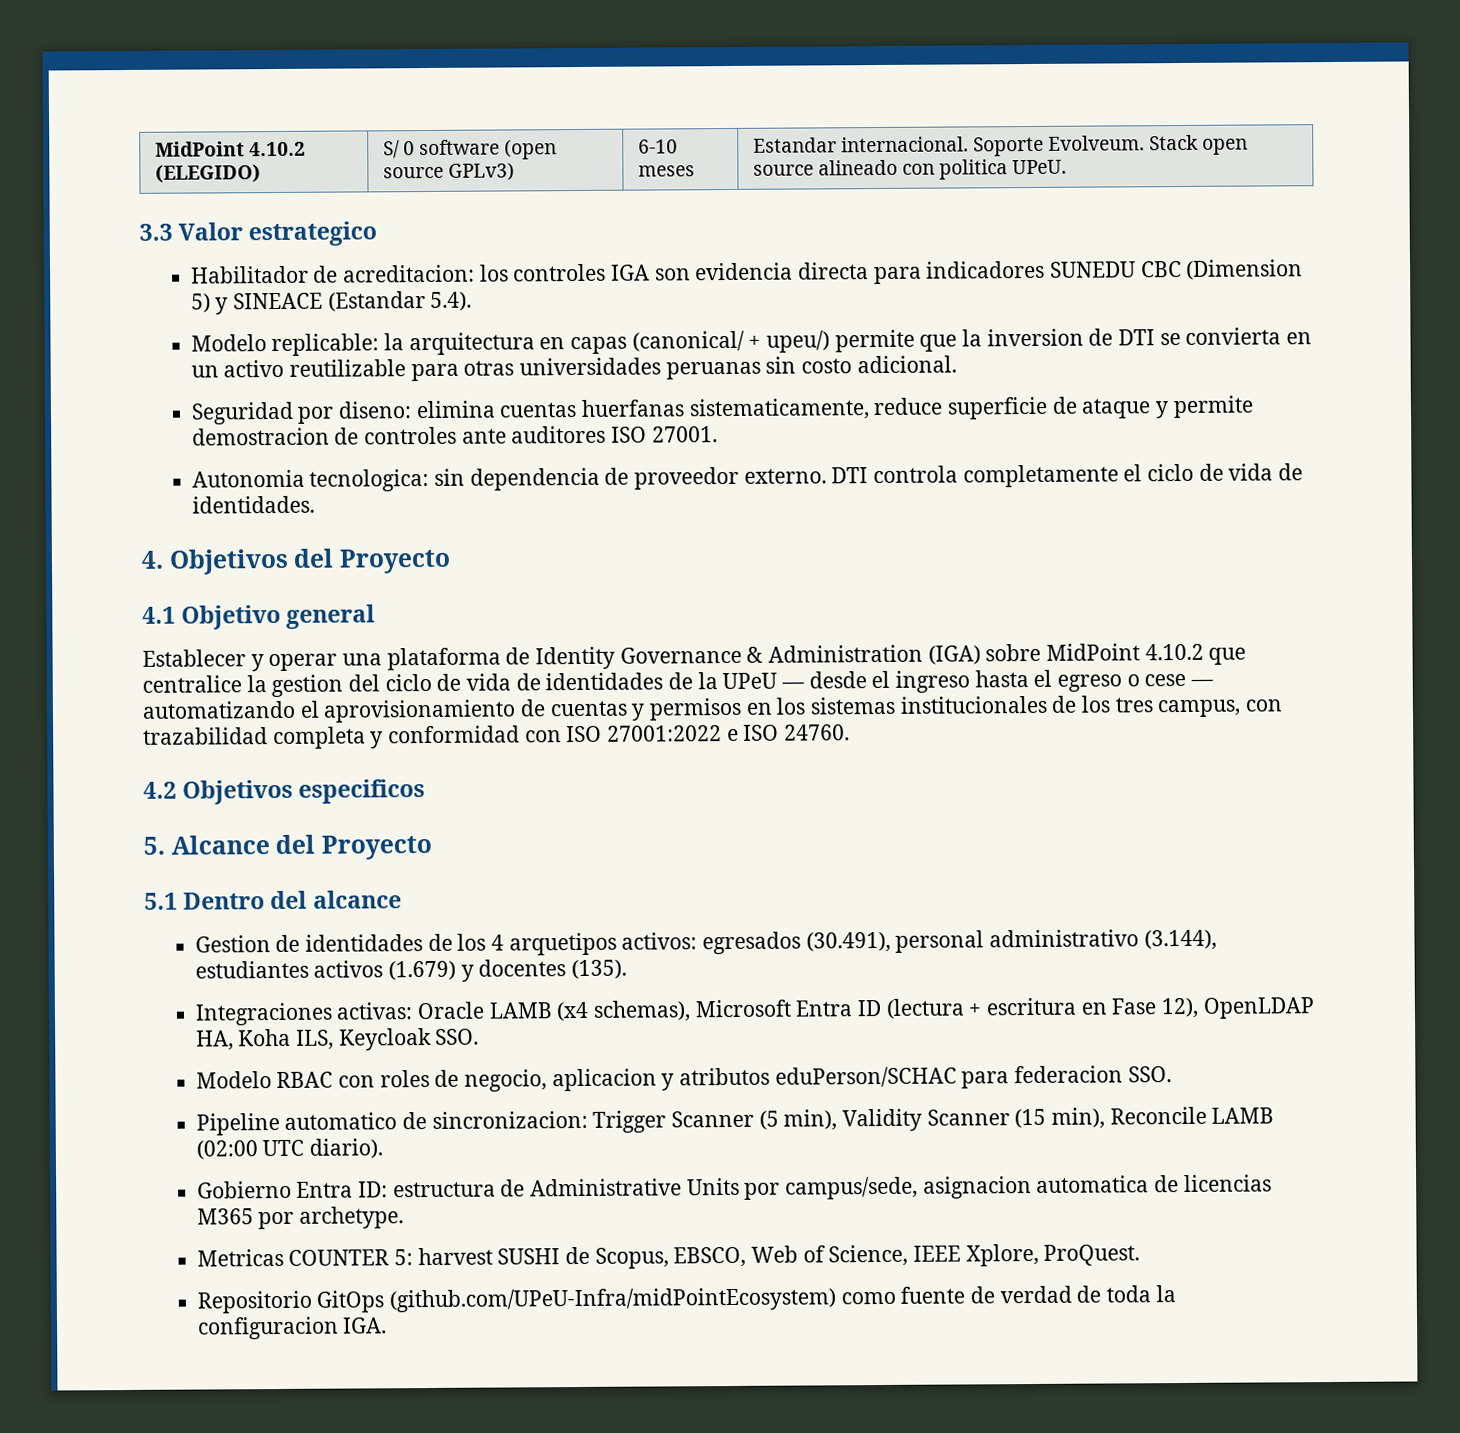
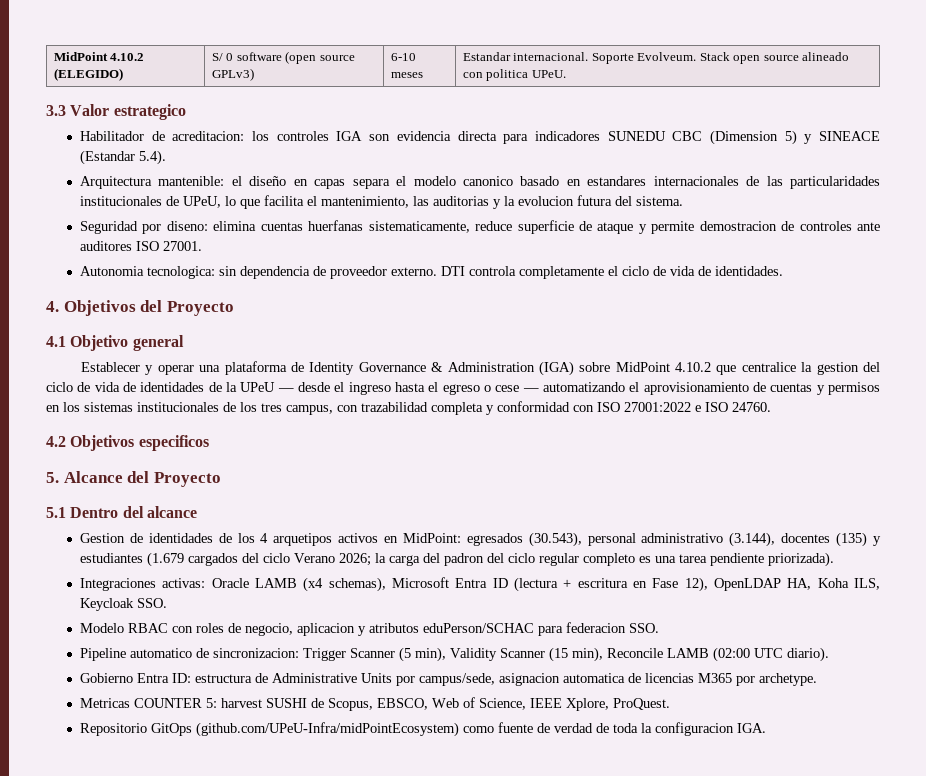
[190,327,1313,357] [190,355,957,382] Modelo replicable: la arquitectura en capas (canonical/ + upeu/) permite que la inversion de DTI se convierta en un activo reutilizable para otras universidades peruanas sin costo adicional. -> [80,176,880,189] [80,195,684,209] Arquitectura mantenible: el diseño en capas separa el modelo canonico basado en estandares internacionales de las particularidades institucionales de UPeU, lo que facilita el mantenimiento, las auditorias y la evolucion futura del sistema.
[621,929,1217,955] [194,959,628,982] activos: egresados (30.491), personal administrativo (3.144), estudiantes activos (1.679) y docentes (135). -> [338,532,881,547] [80,552,835,567] activos en MidPoint: egresados (30.543), personal administrativo (3.144), docentes (135) y estudiantes (1.679 cargados del ciclo Verano 2026; la carga del padron del ciclo regular completo es una tarea pendiente priorizada).

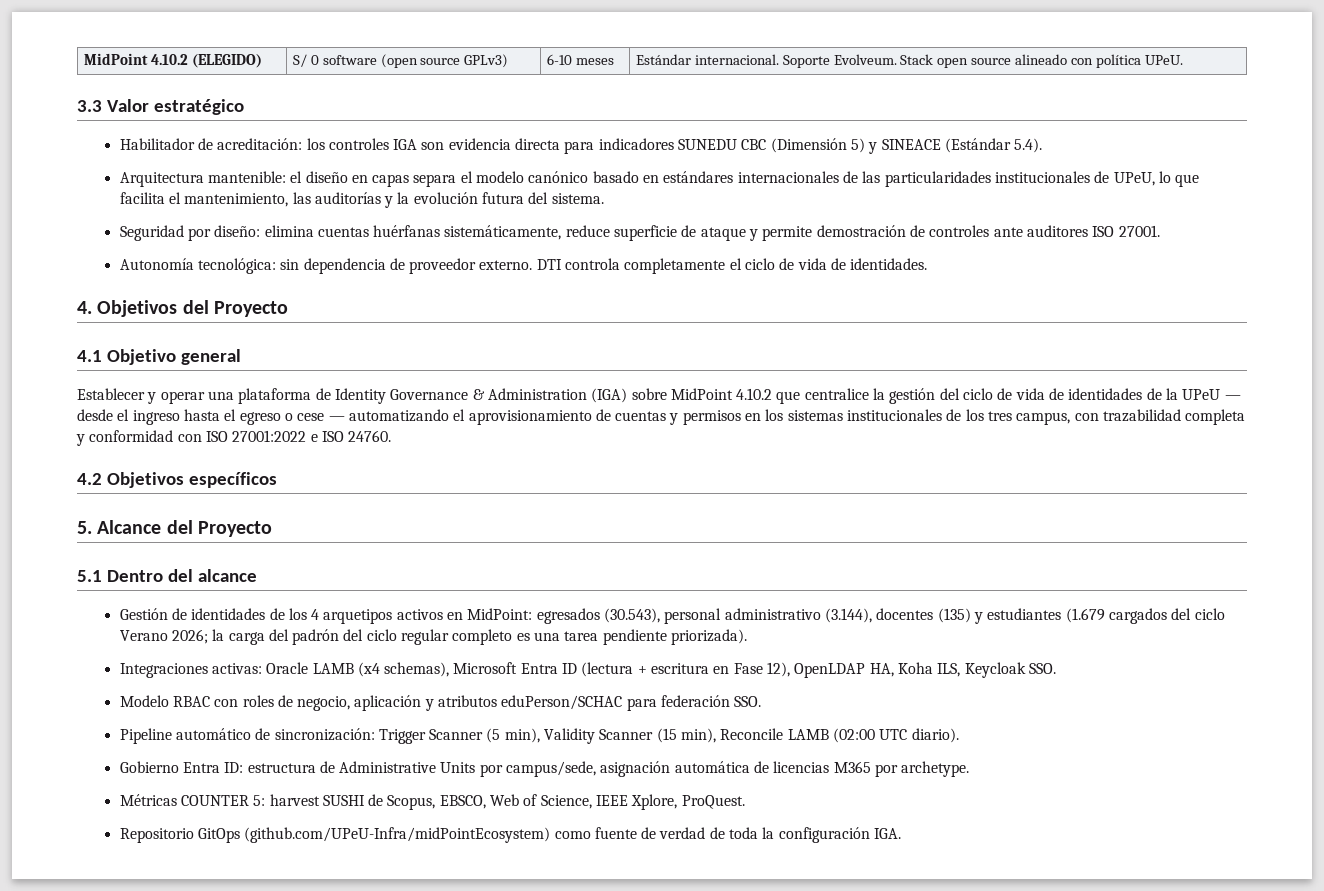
[462,52,511,61] Estandar -> [635,54,691,65] Estándar
[486,69,529,81] politica -> [1095,54,1141,68] política
[113,104,186,120] estrategico -> [153,99,244,115] estratégico
[172,131,245,141] acreditacion: -> [217,138,303,150] acreditación:
[709,130,778,145] (Dimension -> [770,138,847,153] (Dimensión
[80,150,136,165] (Estandar -> [944,138,1011,153] (Estándar
[462,176,513,186] canonico -> [528,171,589,183] canónico
[587,176,647,186] estandares -> [663,171,734,183] estándares
[433,196,490,206] auditorias -> [314,192,381,204] auditorías
[518,196,575,206] evolucion -> [413,192,478,204] evolución
[166,221,208,231] diseno: -> [214,225,261,237] diseño:
[308,220,470,233] huerfanas sistematicamente, -> [373,225,562,240] huérfanas sistemáticamente,
[699,221,777,231] demostracion -> [816,225,906,237] demostración
[80,266,216,279] Autonomia tecnologica: -> [119,258,276,274] Autonomía tecnológica:
[816,362,859,375] gestion -> [889,388,936,404] gestión
[138,435,209,451] especificos -> [188,472,277,488] específicos
[80,533,126,543] Gestion -> [119,608,168,620] Gestión
[444,553,485,566] padron -> [292,629,340,645] padrón
[297,623,356,636] aplicacion -> [354,695,422,711] aplicación
[566,622,627,633] federacion -> [661,695,731,707] federación
[130,648,300,658] automatico de sincronizacion: -> [175,728,375,741] automático de sincronización:
[499,673,626,686] asignacion automatica -> [600,761,750,777] asignación automática
[80,698,131,708] Metricas -> [119,794,177,806] Métricas
[655,722,735,736] configuracion -> [778,827,870,843] configuración

